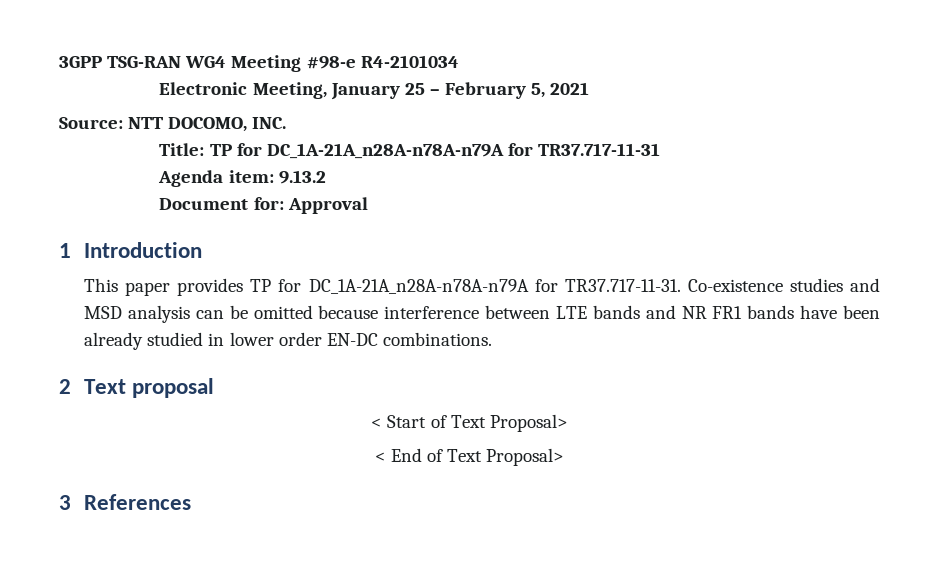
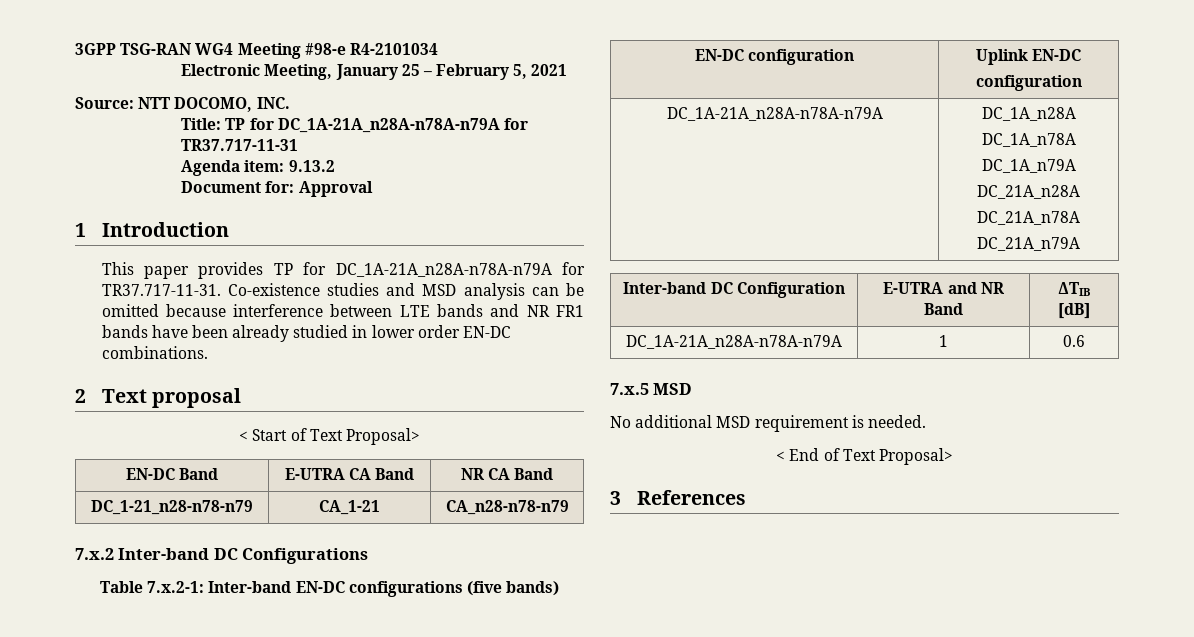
(568, 423) none -> [125,468,219,480] [284,468,415,480] [460,468,554,480] [91,500,253,515] [319,500,380,515] [445,500,569,515] [75,548,369,564] [99,581,560,597] [694,49,855,65] [975,49,1082,65] [975,75,1082,91] [666,107,883,121] [981,107,1076,121] [981,133,1076,147] [981,159,1076,173] [977,185,1080,199] [977,211,1080,225] [977,237,1080,251] [623,282,845,298] [883,282,1005,294] [924,303,963,315] [1058,282,1090,296] [1058,303,1090,319] [626,335,842,349] [939,335,948,347] [1063,335,1085,347] [610,383,693,395] [610,415,926,432] // EN-DC Band | E-UTRA CA Band | NR CA Band // DC_1-21_n28-n78-n79 | CA_1-21 | CA_n28-n78-n79 // 7.x.2 Inter-band DC Configurations // Table 7.x.2-1: Inter-band EN-DC configurations (five bands) // EN-DC configuration | Uplink EN-DC // configuration // DC_1A-21A_n28A-n78A-n79A | DC_1A_n28A // DC_1A_n78A // DC_1A_n79A // DC_21A_n28A // DC_21A_n78A // DC_21A_n79A // Inter-band DC Configuration | E-UTRA and NR Band | ΔTIB [dB] // DC_1A-21A_n28A-n78A-n79A | 1 | 0.6 // 7.x.5 MSD // No additional MSD requirement is needed.

